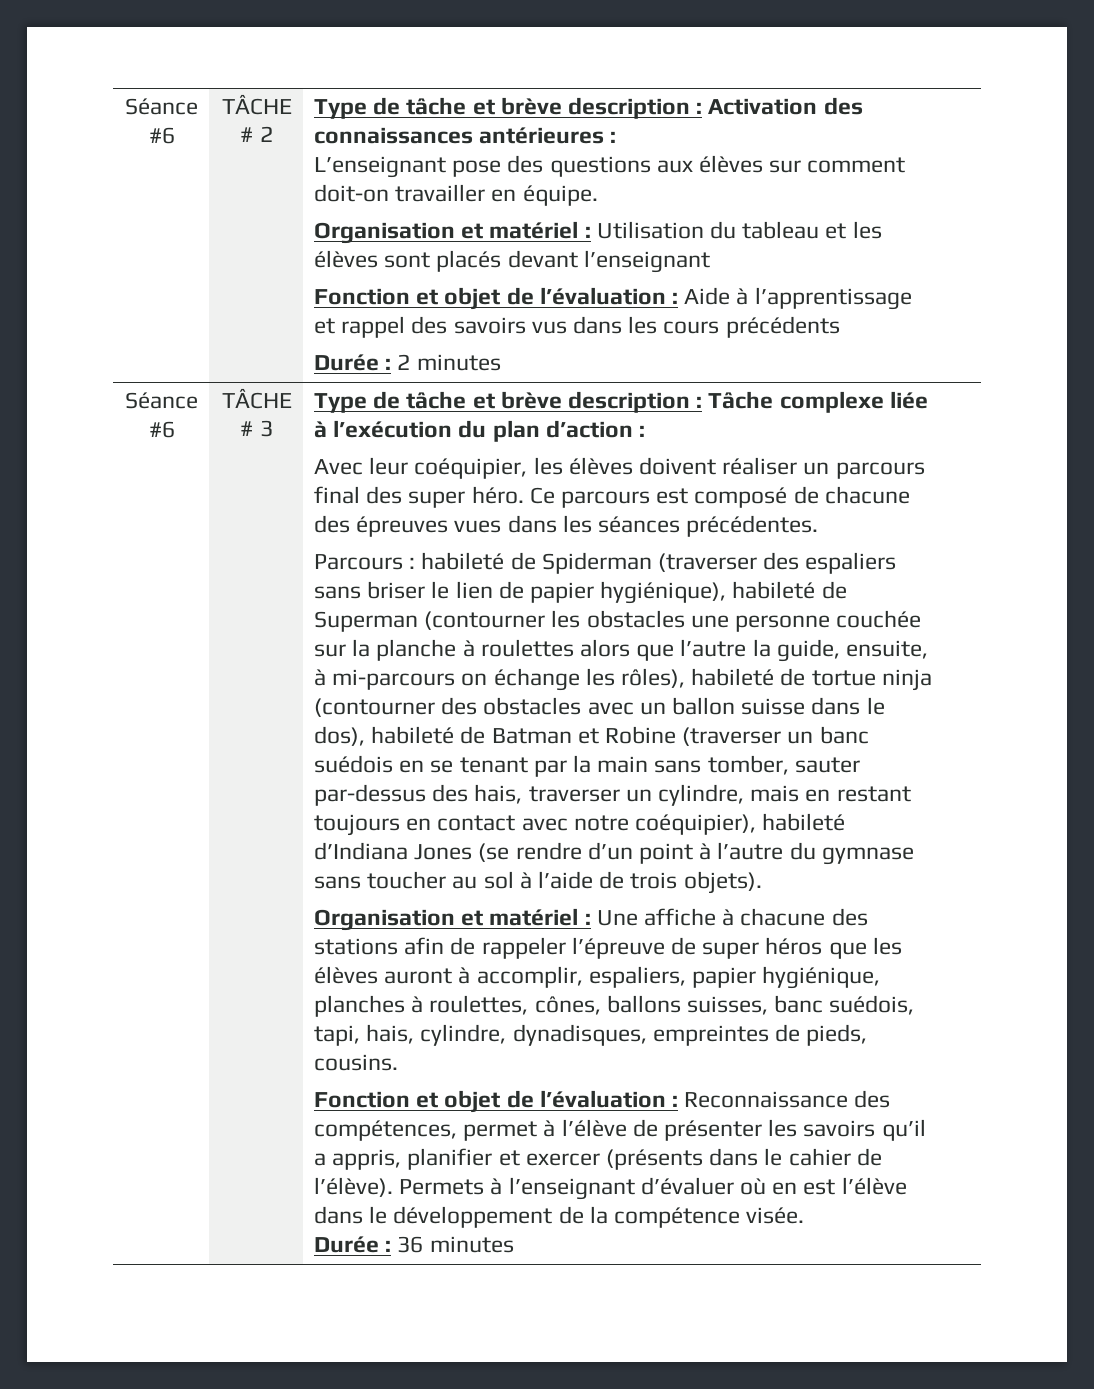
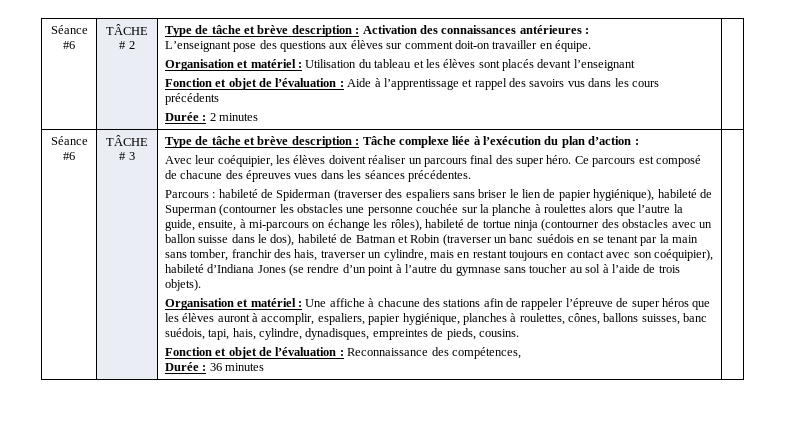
[605,726,677,744] Robine -> [410,234,441,243] Robin
[794,757,860,773] [313,784,426,806] sauter par-dessus -> [231,249,272,258] franchir
[573,815,629,831] notre -> [633,252,652,258] son
[463,1119,926,1141] [313,1148,882,1170] [313,1177,907,1200] [313,1206,805,1228] permet à l’élève de présenter les savoirs qu’il a appris, planifier et exercer (présents dans le cahier de l’élève). Permets à l’enseignant d’évaluer où en est l’élève dans le développement de la compétence visée. -> (521, 353) none

